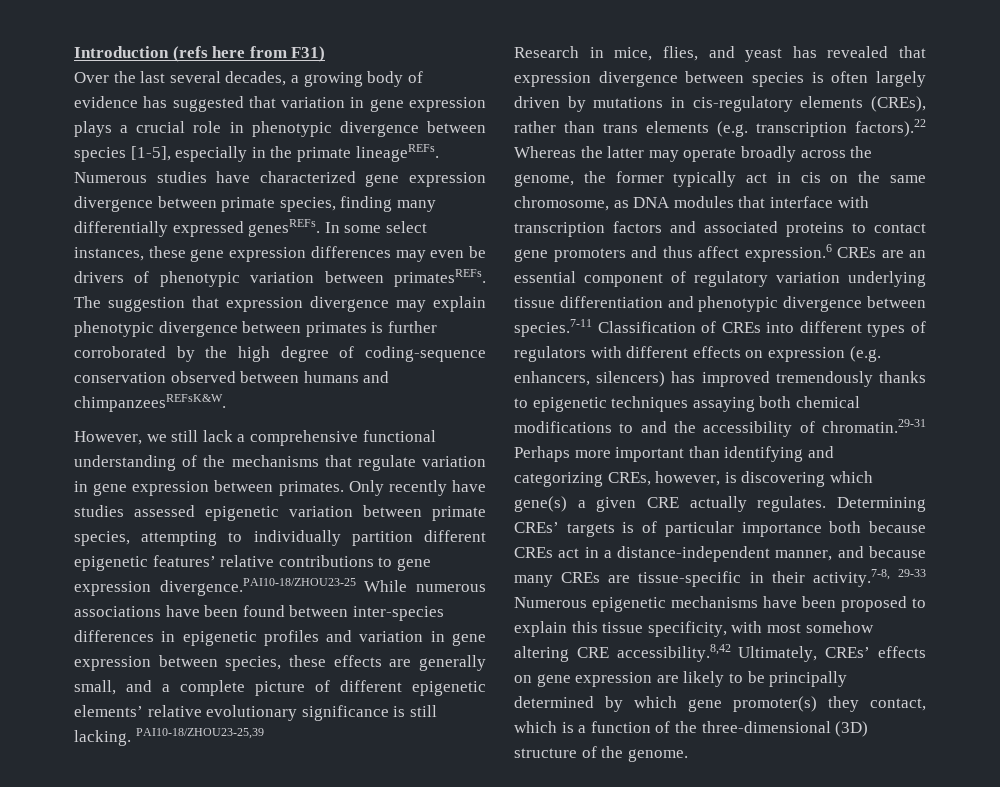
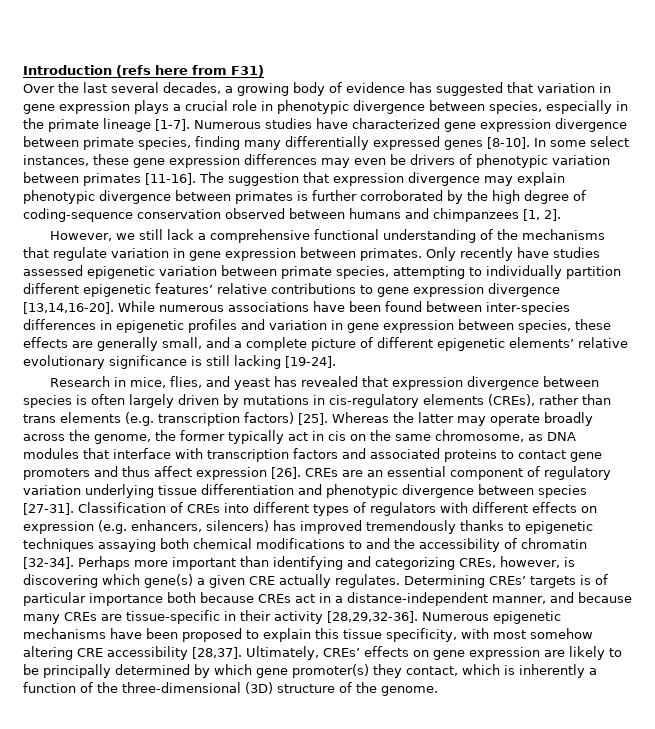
[74,146,171,162] species [1-5], -> [489,101,542,114] species,
[355,144,439,162] lineageREFs. -> [103,118,190,132] lineage [1-7].
[248,219,321,237] genesREFs. -> [444,137,530,150] genes [8-10].
[394,269,486,287] primatesREFs. -> [83,173,196,186] primates [11-16].
[74,394,226,412] chimpanzeesREFsK&W. -> [433,208,561,222] chimpanzees [1, 2].
[159,578,356,596] divergence.PAI10-18/ZHOU23-25 -> [488,283,560,297] [23,302,114,314] divergence [13,14,16-20].
[74,728,264,746] lacking. PAI10-18/ZHOU23-25,39 -> [234,355,336,369] lacking [19-24].
[855,119,926,137] factors).22 -> [244,412,328,425] factors) [25].
[744,244,832,262] expression.6 -> [196,467,301,480] expression [26].
[514,319,592,337] species.7-11 -> [538,485,587,498] [23,503,74,515] species [27-31].
[822,419,926,433] chromatin.29-31 -> [521,538,587,549] [23,557,74,569] chromatin [32-34].
[812,569,926,587] activity.7-8, 29-33 -> [274,611,418,624] activity [28,29,32-36].
[616,644,731,662] accessibility.8,42 -> [107,646,242,660] accessibility [28,37].
(574, 727) none -> [519,664,585,678] inherently

